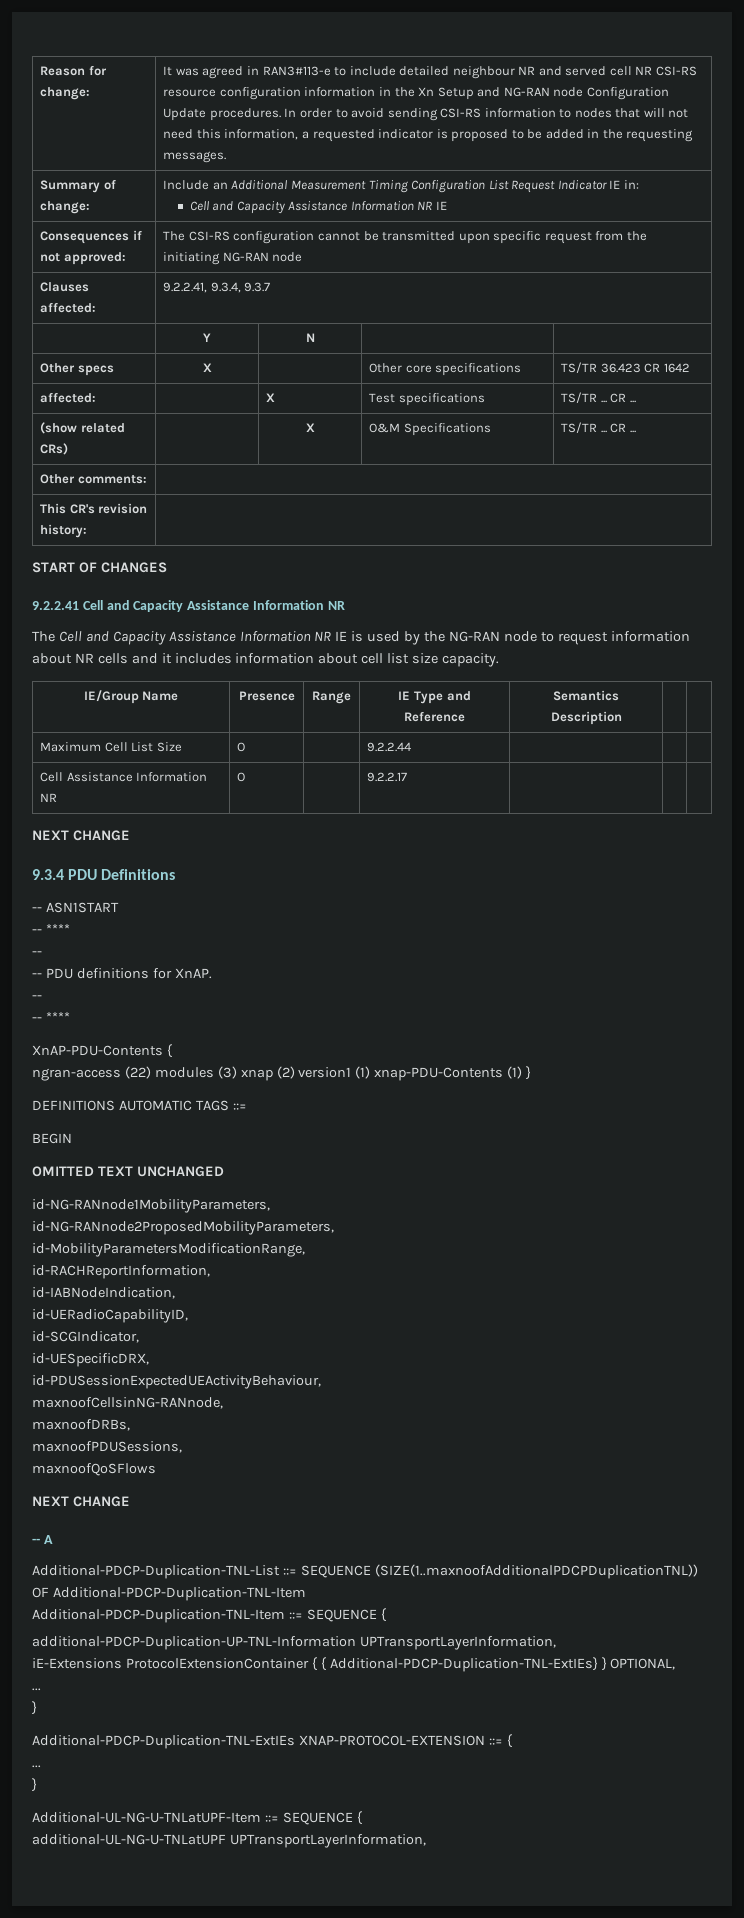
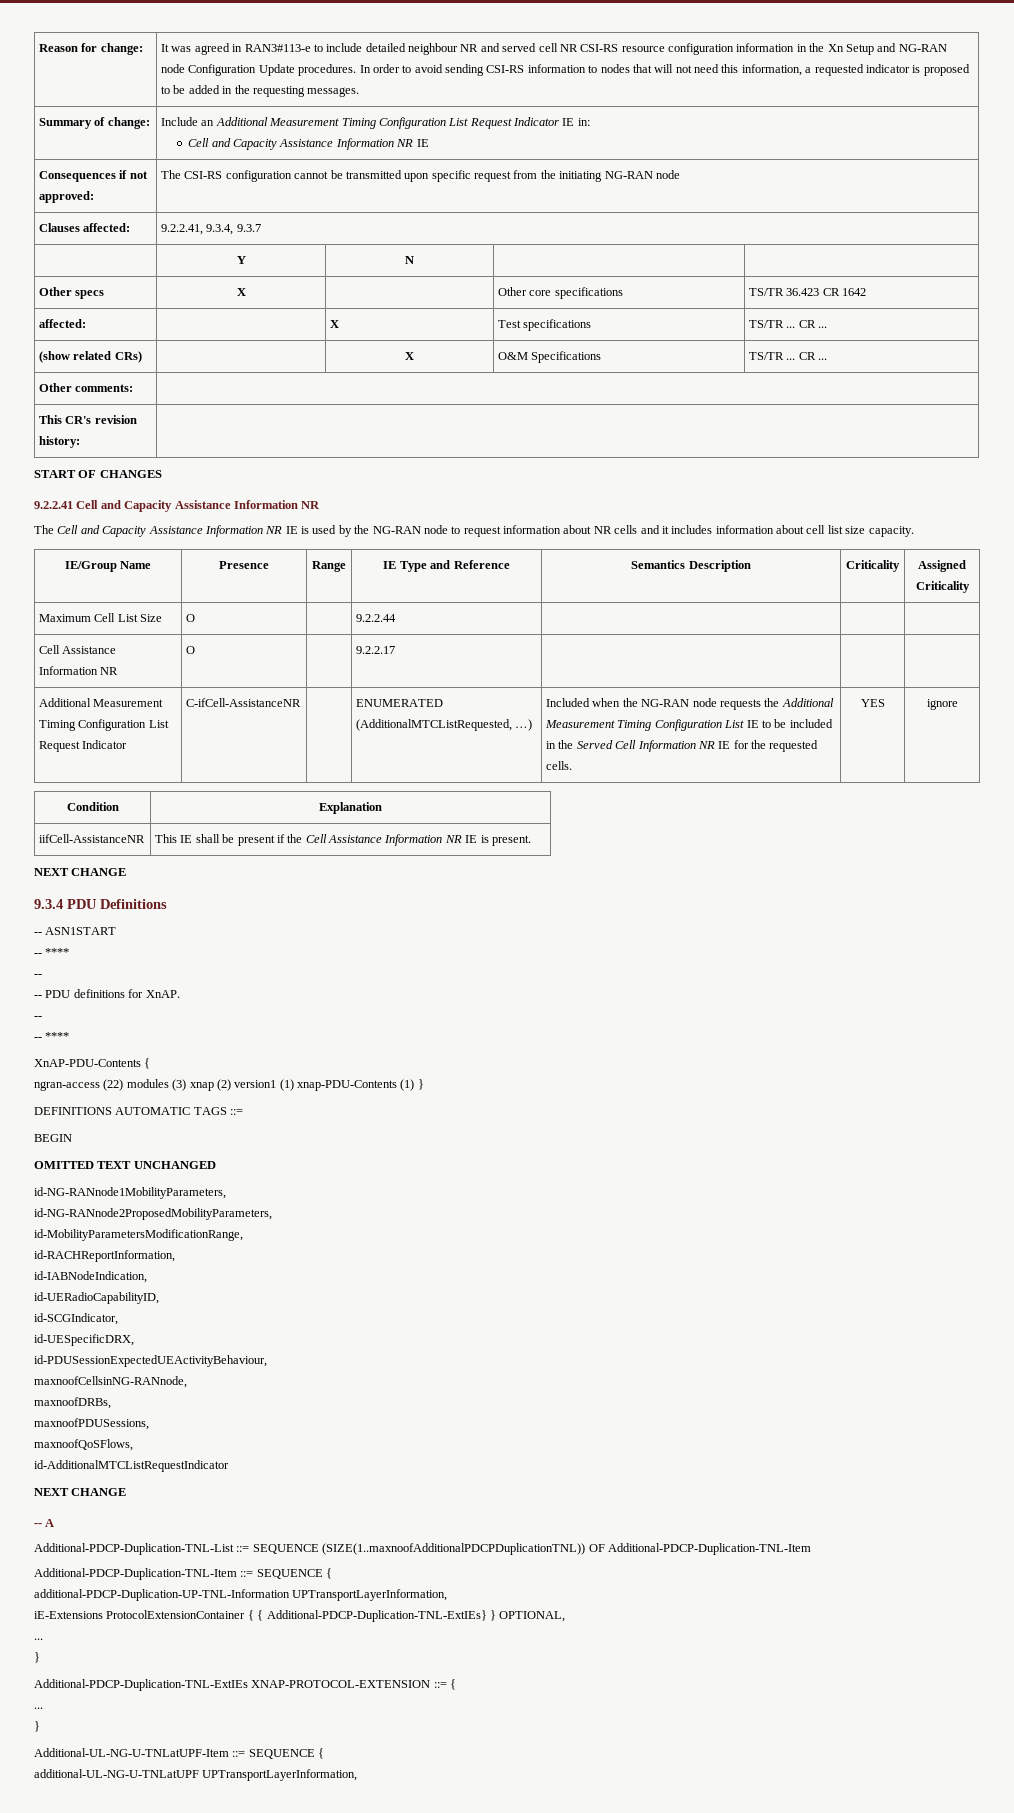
(622, 718) | -> [846,560,900,572] [918,560,966,572] [915,581,970,593] Criticality | Assigned Criticality
(408, 777) none -> [39,698,164,707] [39,719,169,731] [39,740,128,752] [186,698,302,707] [356,699,444,707] [356,719,533,731] [546,698,834,710] [545,719,833,731] [546,740,819,752] [546,761,573,770] [860,699,885,707] [926,699,958,710] [66,802,119,811] [319,802,382,814] [39,834,146,843] [155,834,531,846] // Additional Measurement Timing Configuration List Request Indicator | C-ifCell-AssistanceNR | | ENUMERATED (AdditionalMTCListRequested, …) | Included when the NG-RAN node requests the Additional Measurement Timing Configuration List IE to be included in the Served Cell Information NR IE for the requested cells. | YES | ignore // Condition | Explanation // iifCell-AssistanceNR | This IE shall be present if the Cell Assistance Information NR IE is present.
[32,1463,156,1476] maxnoofQoSFlows -> [34,1439,133,1451] [34,1460,229,1472] maxnoofQoSFlows, // id-AdditionalMTCListRequestIndicator

